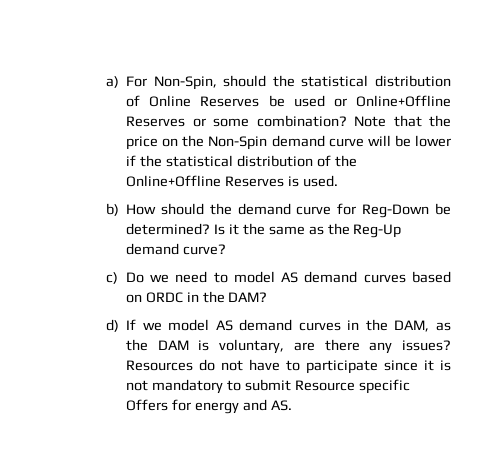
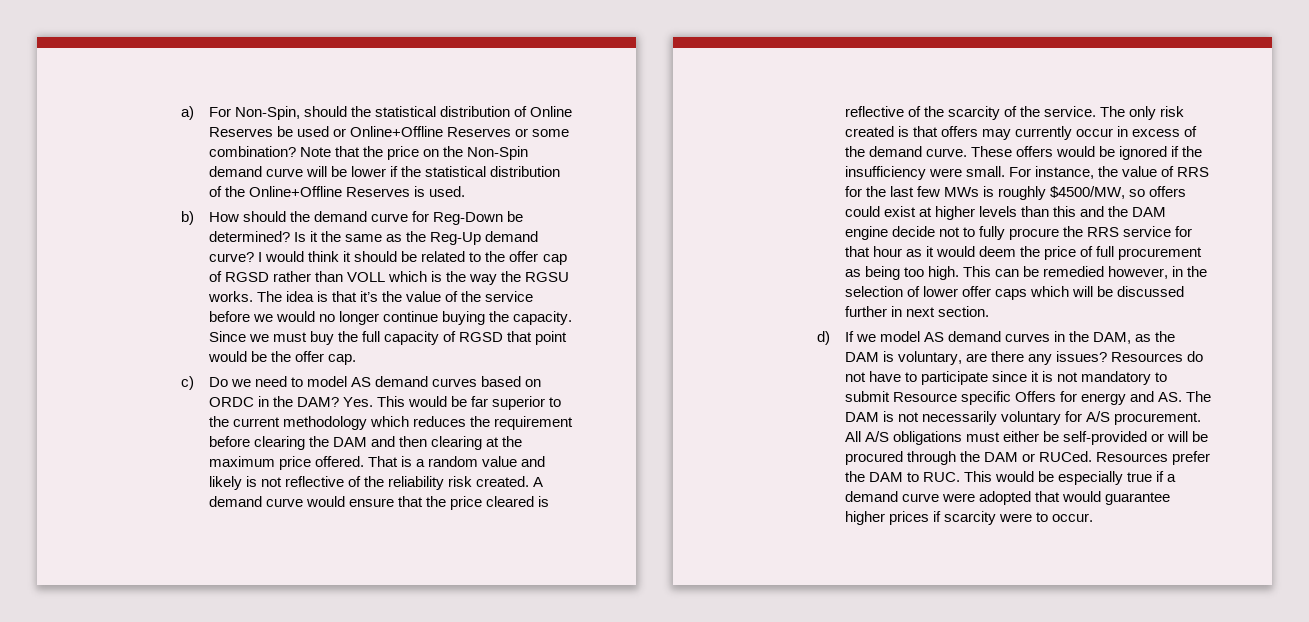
(226, 249) none -> [258,251,567,265] [208,271,570,285] [207,291,534,302] [208,311,573,325] [208,331,568,345] [207,351,357,365] I would think it should be related to the offer cap of RGSD rather than VOLL which is the way the RGSU works. The idea is that it’s the value of the service before we would no longer continue buying the capacity. Since we must buy the full capacity of RGSD that point would be the offer cap.
(268, 297) none -> [343,396,562,410] [208,416,574,430] [208,436,523,450] [208,456,546,470] [208,476,544,490] [208,496,550,510] [844,106,1185,120] [844,126,1198,140] [844,146,1203,160] [844,166,1210,180] [844,186,1187,200] [844,206,1167,220] [844,226,1193,240] [844,246,1203,260] [844,266,1208,280] [844,286,1185,300] [844,306,990,317] Yes. This would be far superior to the current methodology which reduces the requirement before clearing the DAM and then clearing at the maximum price offered. That is a random value and likely is not reflective of the reliability risk created. A demand curve would ensure that the price cleared is reflective of the scarcity of the service. The only risk created is that offers may currently occur in excess of the demand curve. These offers would be ignored if the insufficiency were small. For instance, the value of RRS for the last few MWs is roughly $4500/MW, so offers could exist at higher levels than this and the DAM engine decide not to fully procure the RRS service for that hour as it would deem the price of full procurement as being too high. This can be remedied however, in the selection of lower offer caps which will be discussed further in next section.
(292, 405) none -> [1186,391,1212,402] [844,411,1202,425] [844,431,1209,445] [844,451,1211,465] [844,471,1177,485] [844,491,1171,505] [844,511,1094,525] The DAM is not necessarily voluntary for A/S procurement. All A/S obligations must either be self-provided or will be procured through the DAM or RUCed. Resources prefer the DAM to RUC. This would be especially true if a demand curve were adopted that would guarantee higher prices if scarcity were to occur.

